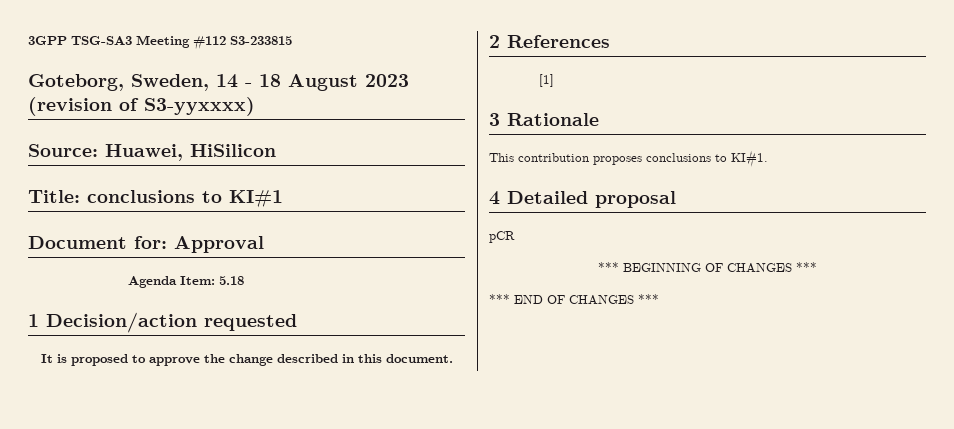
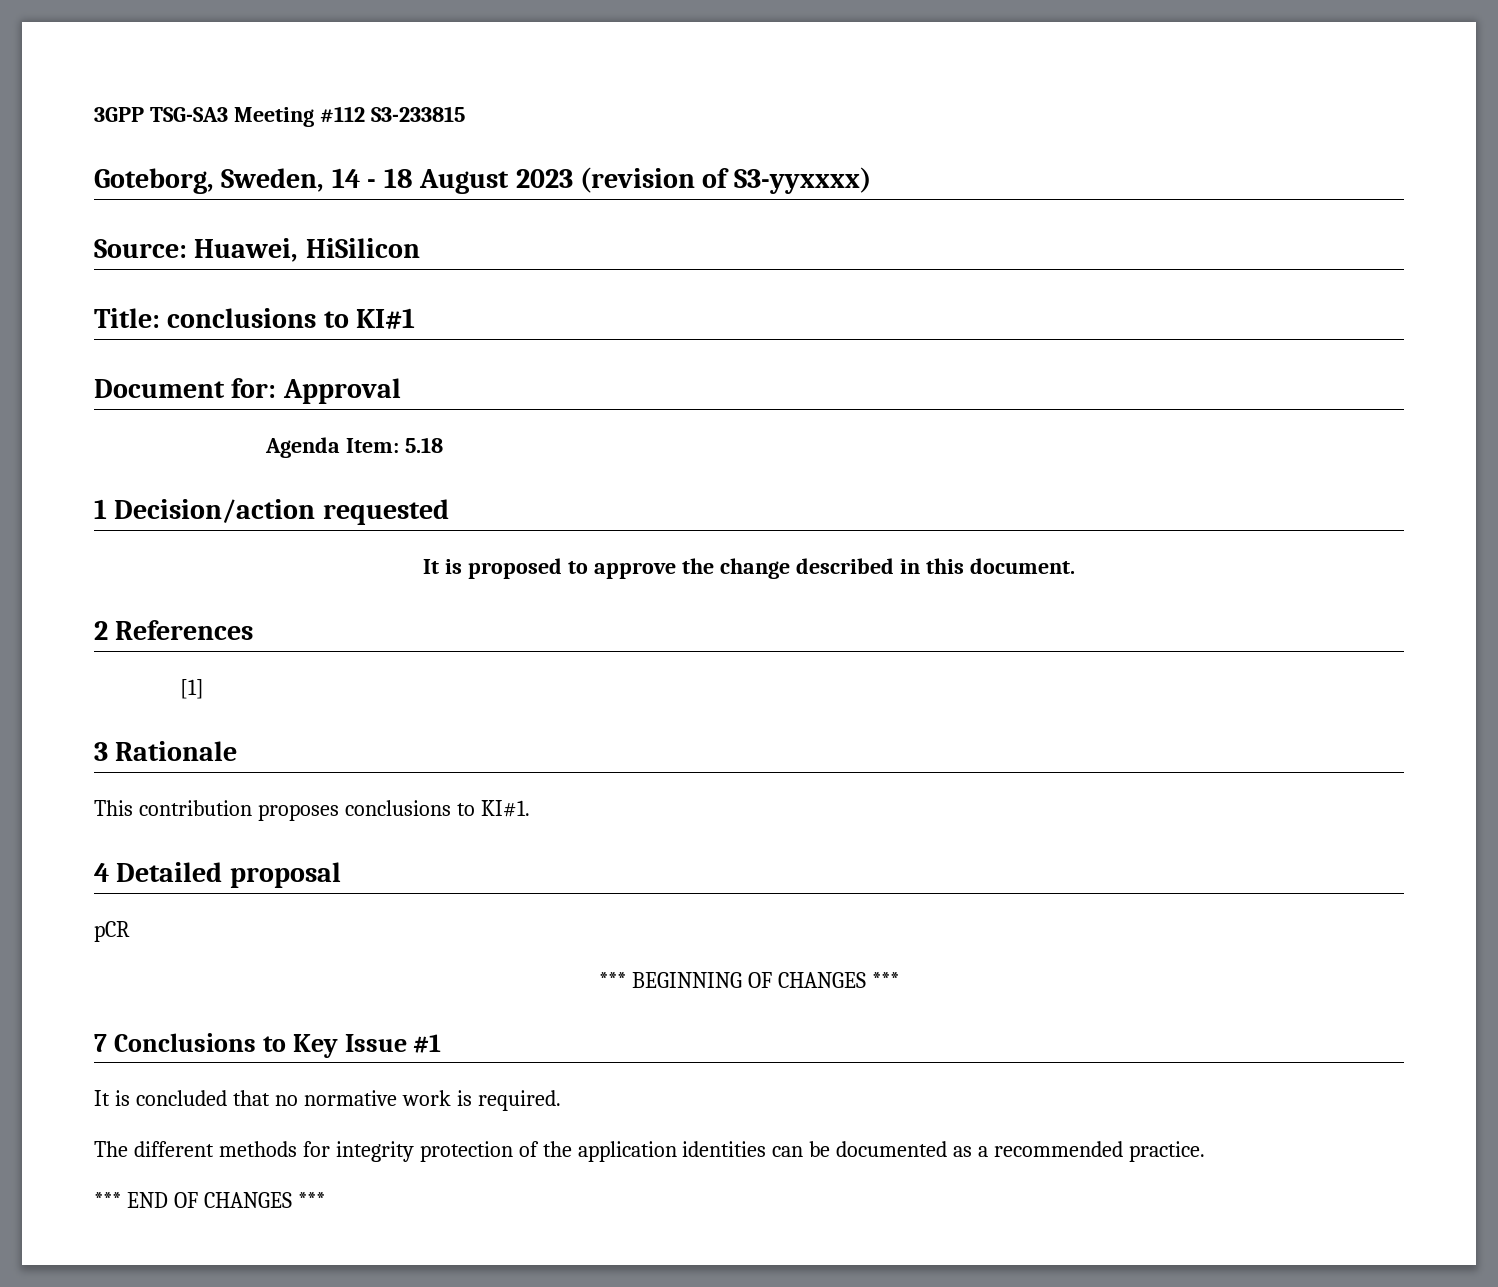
(817, 267) none -> [94,1033,442,1058] [94,1090,561,1111] [94,1141,1206,1162] // 7 Conclusions to Key Issue #1 // It is concluded that no normative work is required. // The different methods for integrity protection of the application identities can be documented as a recommended practice.

